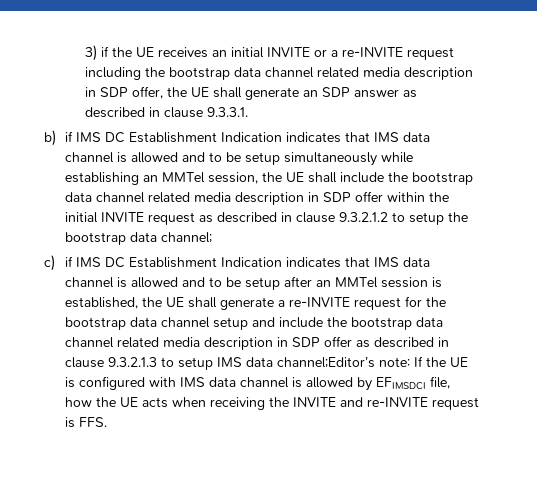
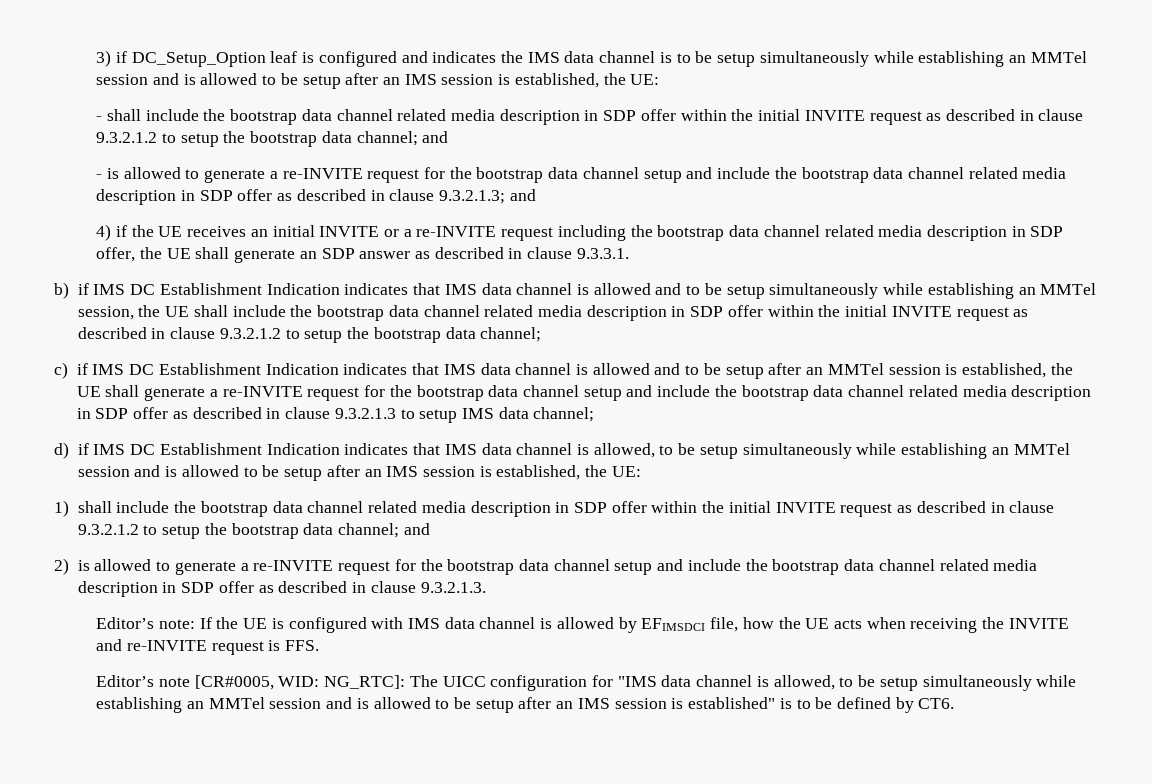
(110, 51) none -> [131,51,1087,67] [96,73,660,89] [96,109,1084,125] [96,131,449,147] [96,167,1067,183] [96,189,536,205] [96,224,127,241] DC_Setup_Option leaf is configured and indicates the IMS data channel is to be setup simultaneously while establishing an MMTel session and is allowed to be setup after an IMS session is established, the UE: // - shall include the bootstrap data channel related media description in SDP offer within the initial INVITE request as described in clause 9.3.2.1.2 to setup the bootstrap data channel; and // - is allowed to generate a re-INVITE request for the bootstrap data channel setup and include the bootstrap data channel related media description in SDP offer as described in clause 9.3.2.1.3; and // 4) if
[276,357,375,368] channel;Editor’s -> [533,407,595,422] [54,442,1070,459] [77,465,641,481] [54,500,1055,517] [77,523,430,539] [54,558,1038,575] [77,581,486,597] [96,617,155,629] channel; // d) if IMS DC Establishment Indication indicates that IMS data channel is allowed, to be setup simultaneously while establishing an MMTel session and is allowed to be setup after an IMS session is established, the UE: // 1) shall include the bootstrap data channel related media description in SDP offer within the initial INVITE request as described in clause 9.3.2.1.2 to setup the bootstrap data channel; and // 2) is allowed to generate a re-INVITE request for the bootstrap data channel setup and include the bootstrap data channel related media description in SDP offer as described in clause 9.3.2.1.3. // Editor’s
(107, 422) none -> [96,675,1077,691] [96,697,955,713] // Editor’s note [CR#0005, WID: NG_RTC]: The UICC configuration for "IMS data channel is allowed, to be setup simultaneously while establishing an MMTel session and is allowed to be setup after an IMS session is established" is to be defined by CT6.

